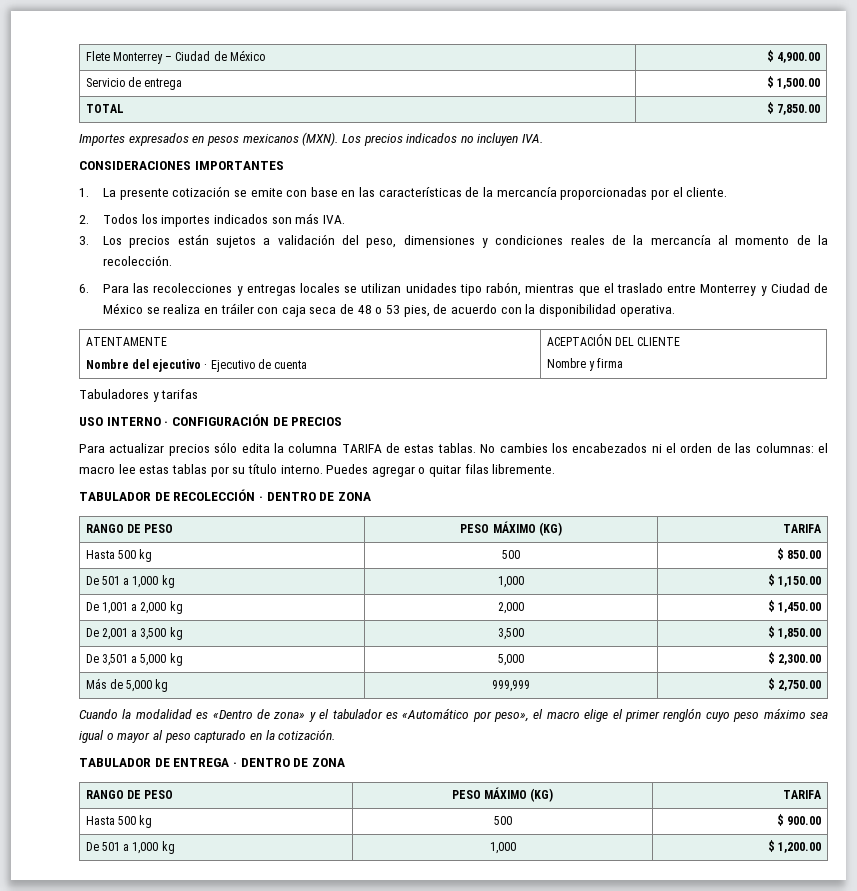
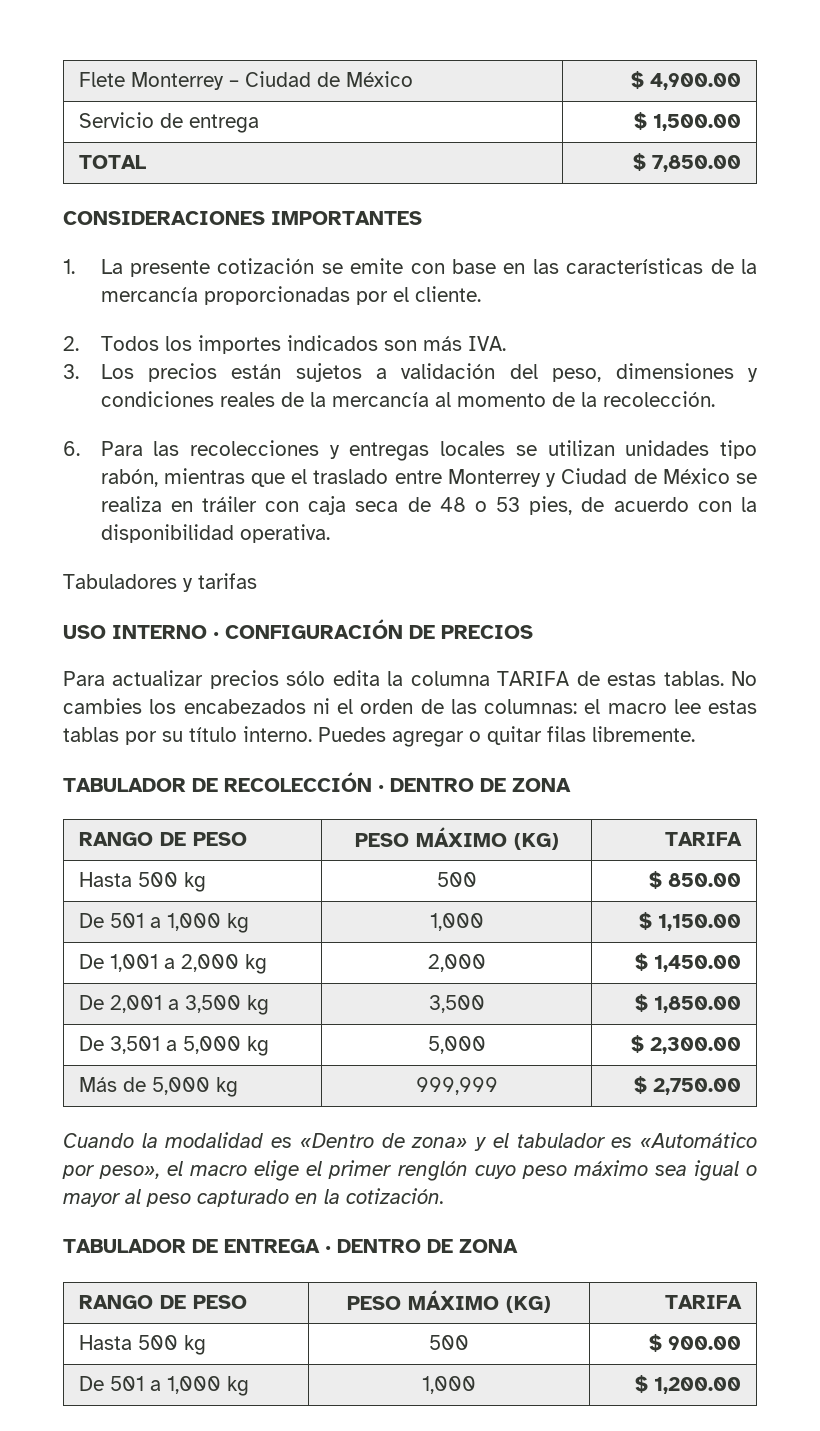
[79,132,544,146] // Importes expresados en pesos mexicanos (MXN). Los precios indicados no incluyen IVA. -> (741, 163) none
[85,337,167,346] [85,359,308,372] [546,334,681,346] [546,358,624,371] // ATENTAMENTE // Nombre del ejecutivo · Ejecutivo de cuenta | ACEPTACIÓN DEL CLIENTE // Nombre y firma -> (330, 533) none

